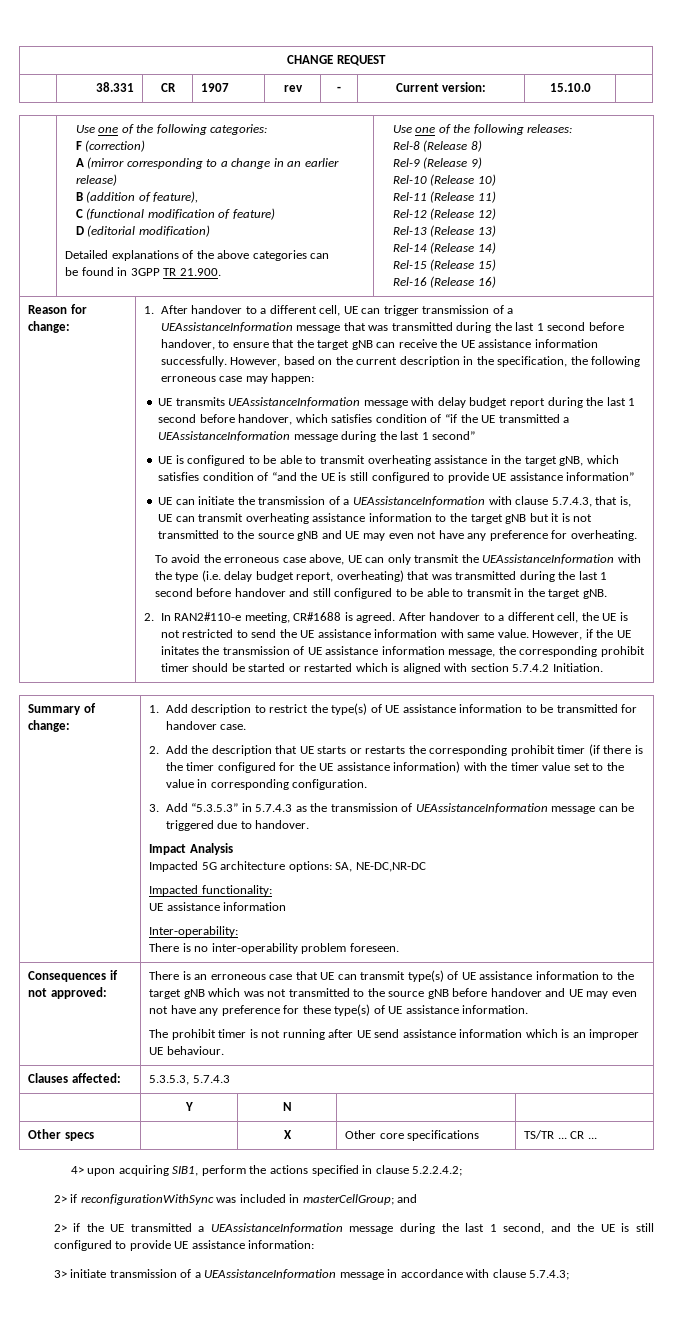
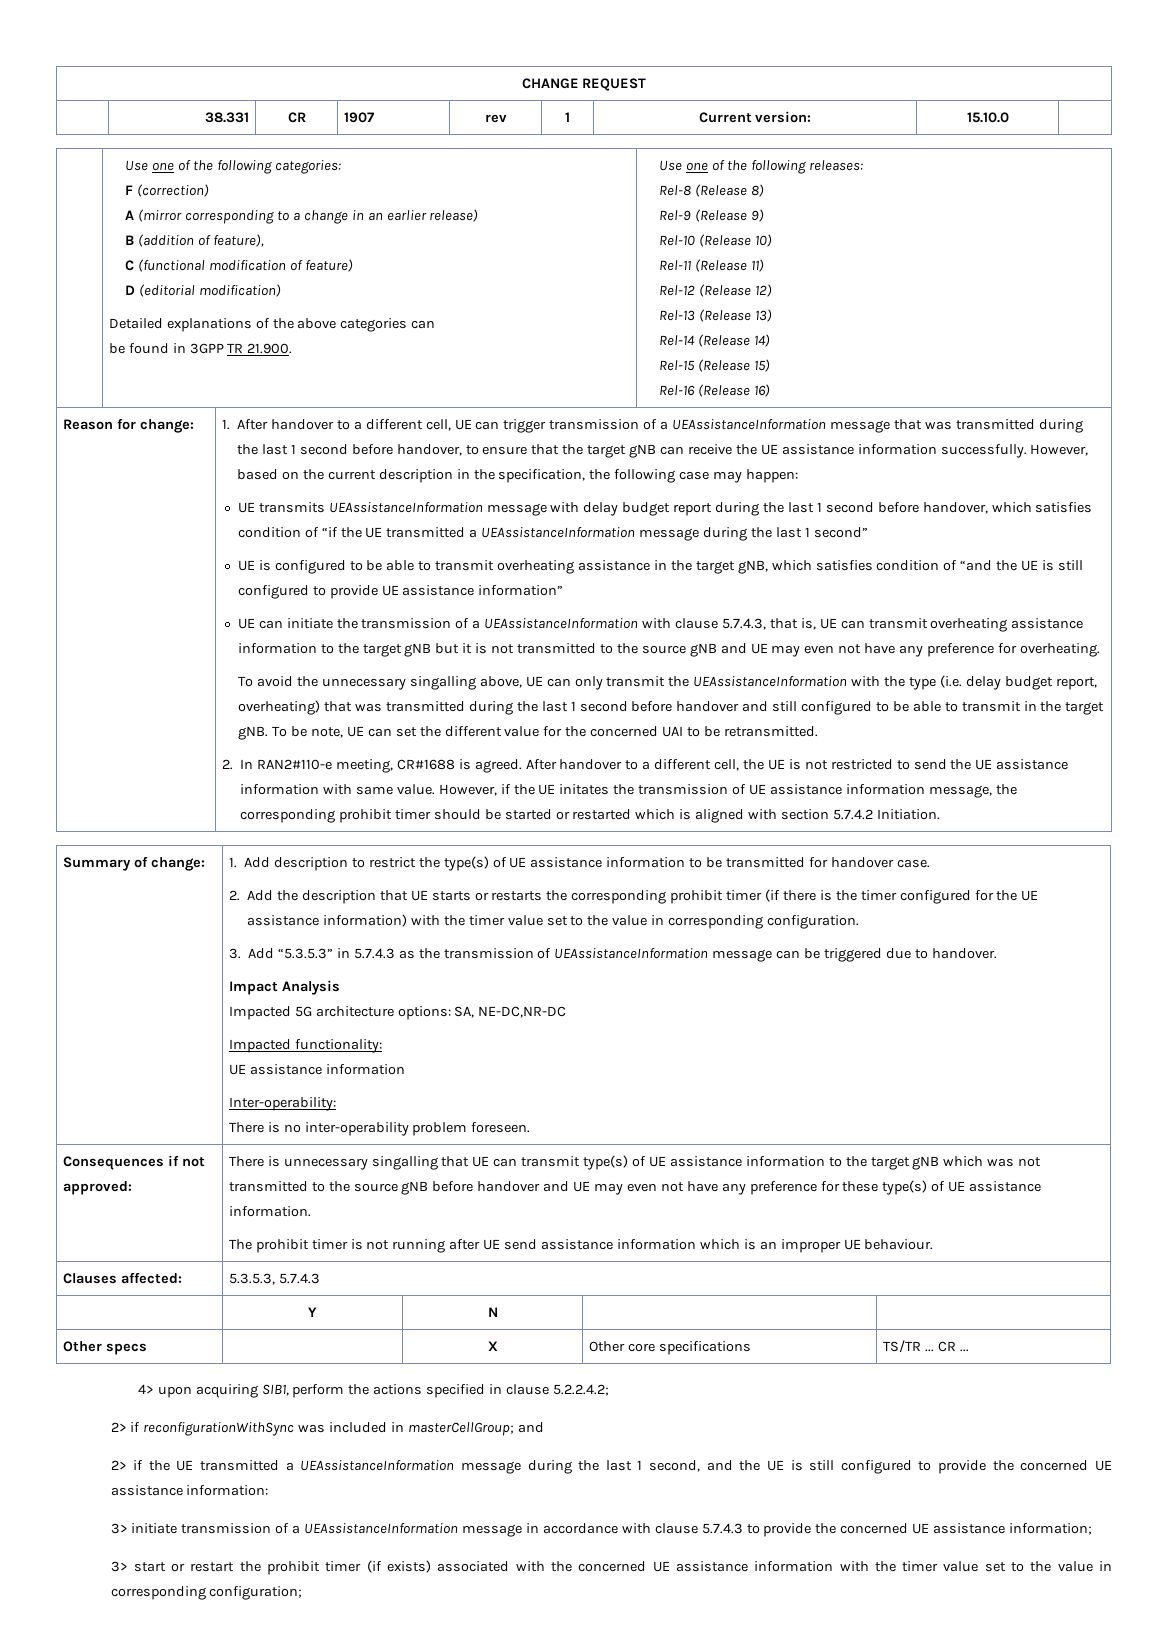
[337,86,341,92] - -> [565,112,570,122] 1
[160,376,216,382] erroneous -> (676, 476) none
[224,557,306,563] erroneous case -> [321,676,476,690] unnecessary singalling
(607, 594) none -> [272,726,818,738] To be note, UE can set the different value for the concerned UAI to be retransmitted.
[194,974,293,980] an erroneous case -> [283,1156,438,1170] unnecessary singalling
(171, 1245) none -> [992,1460,1089,1471] the concerned
[529,1270,570,1280] 5.7.4.3; -> [701,1523,1093,1537] [110,1560,1112,1575] [110,1586,303,1600] 5.7.4.3 to provide the concerned UE assistance information; // 3> start or restart the prohibit timer (if exists) associated with the concerned UE assistance information with the timer value set to the value in corresponding configuration;

